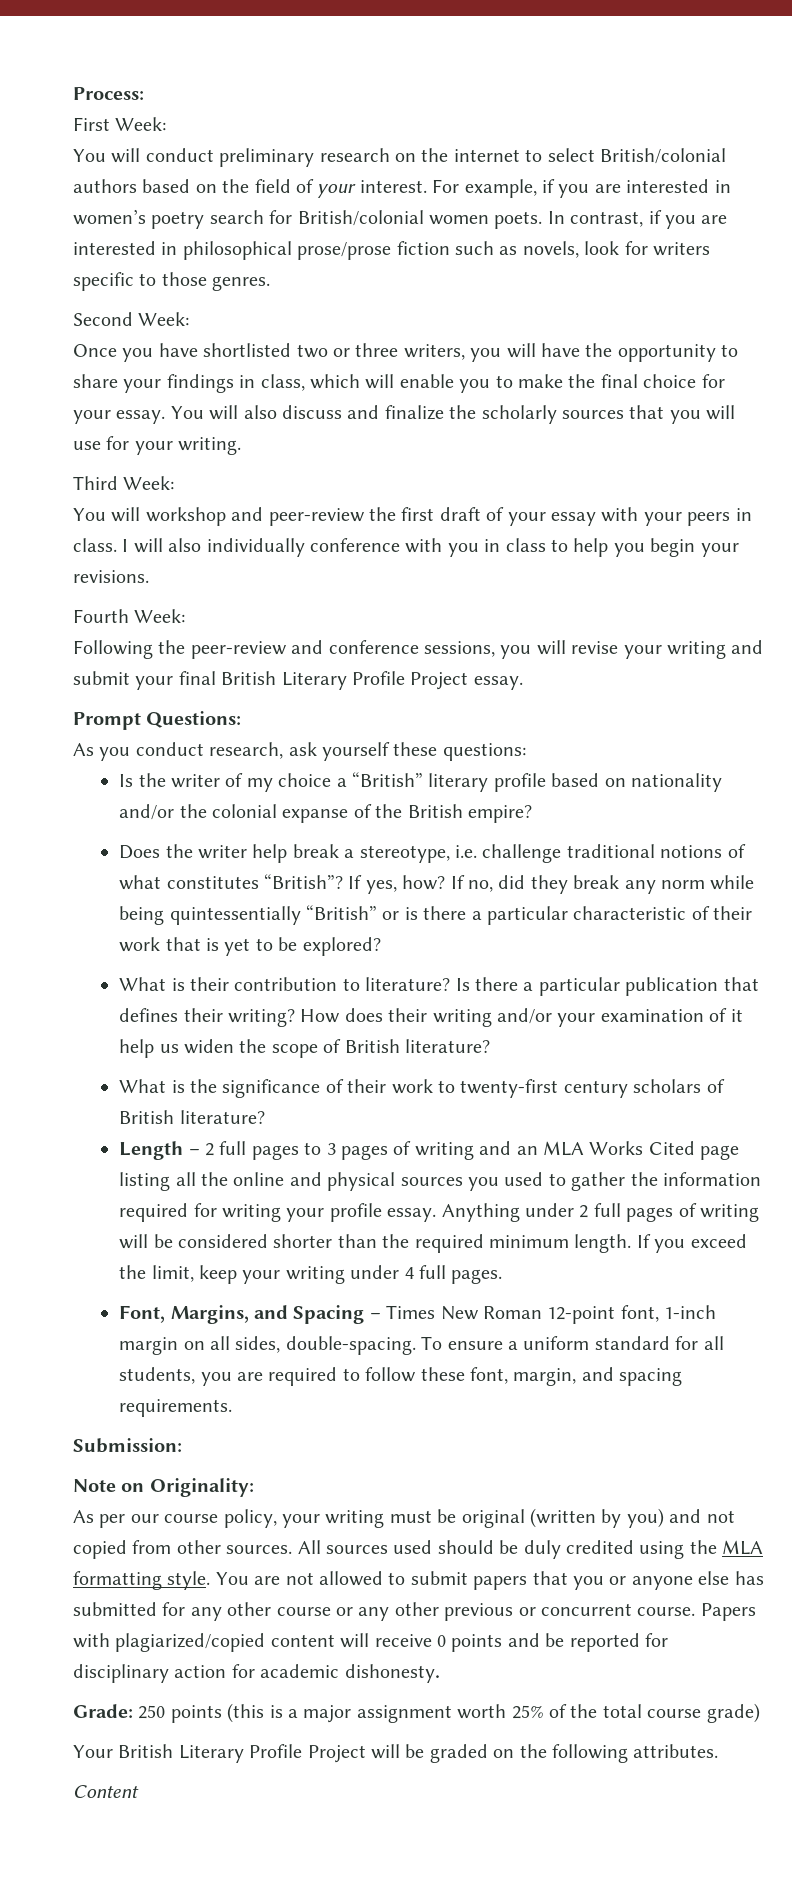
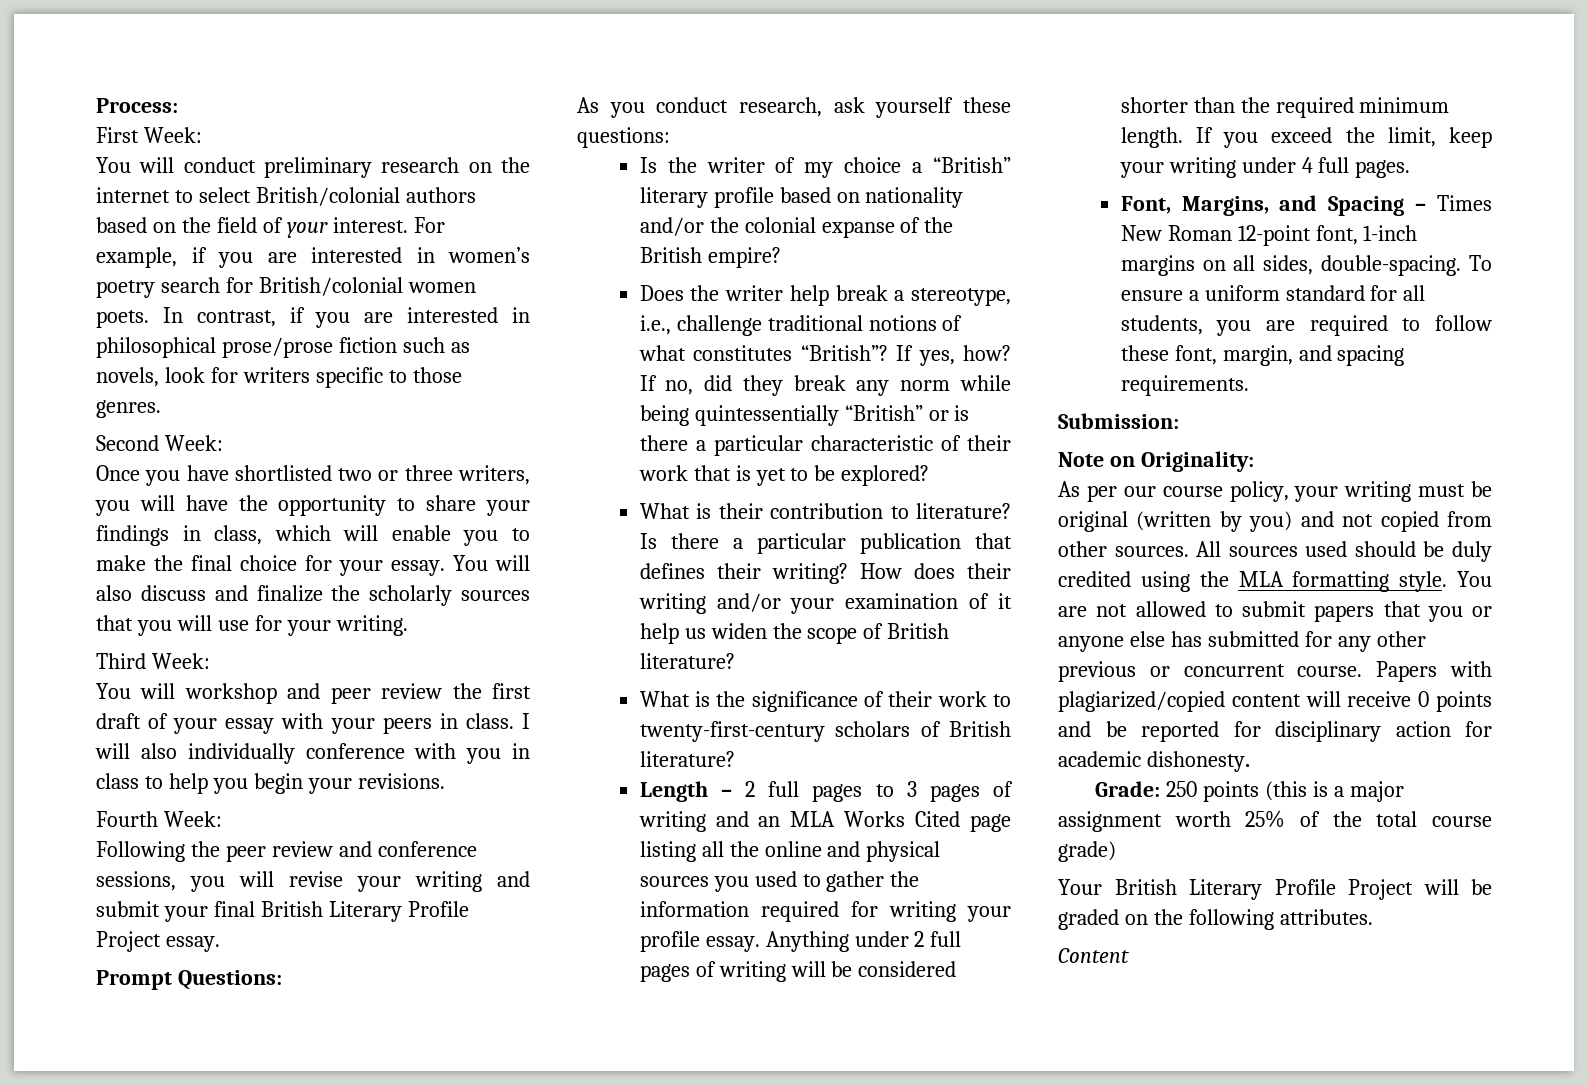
[268,508,365,526] peer-review -> [330,683,443,704] peer review
[190,641,287,659] peer-review -> [225,841,333,862] peer review
[454,845,477,858] i.e. -> [639,315,671,335] i.e.,
[460,1079,628,1098] twenty-first century -> [639,721,825,742] twenty-first-century
[119,1337,179,1355] margin -> [1120,255,1195,276] margins
[276,1602,439,1621] course or any other -> (1426, 639) none

